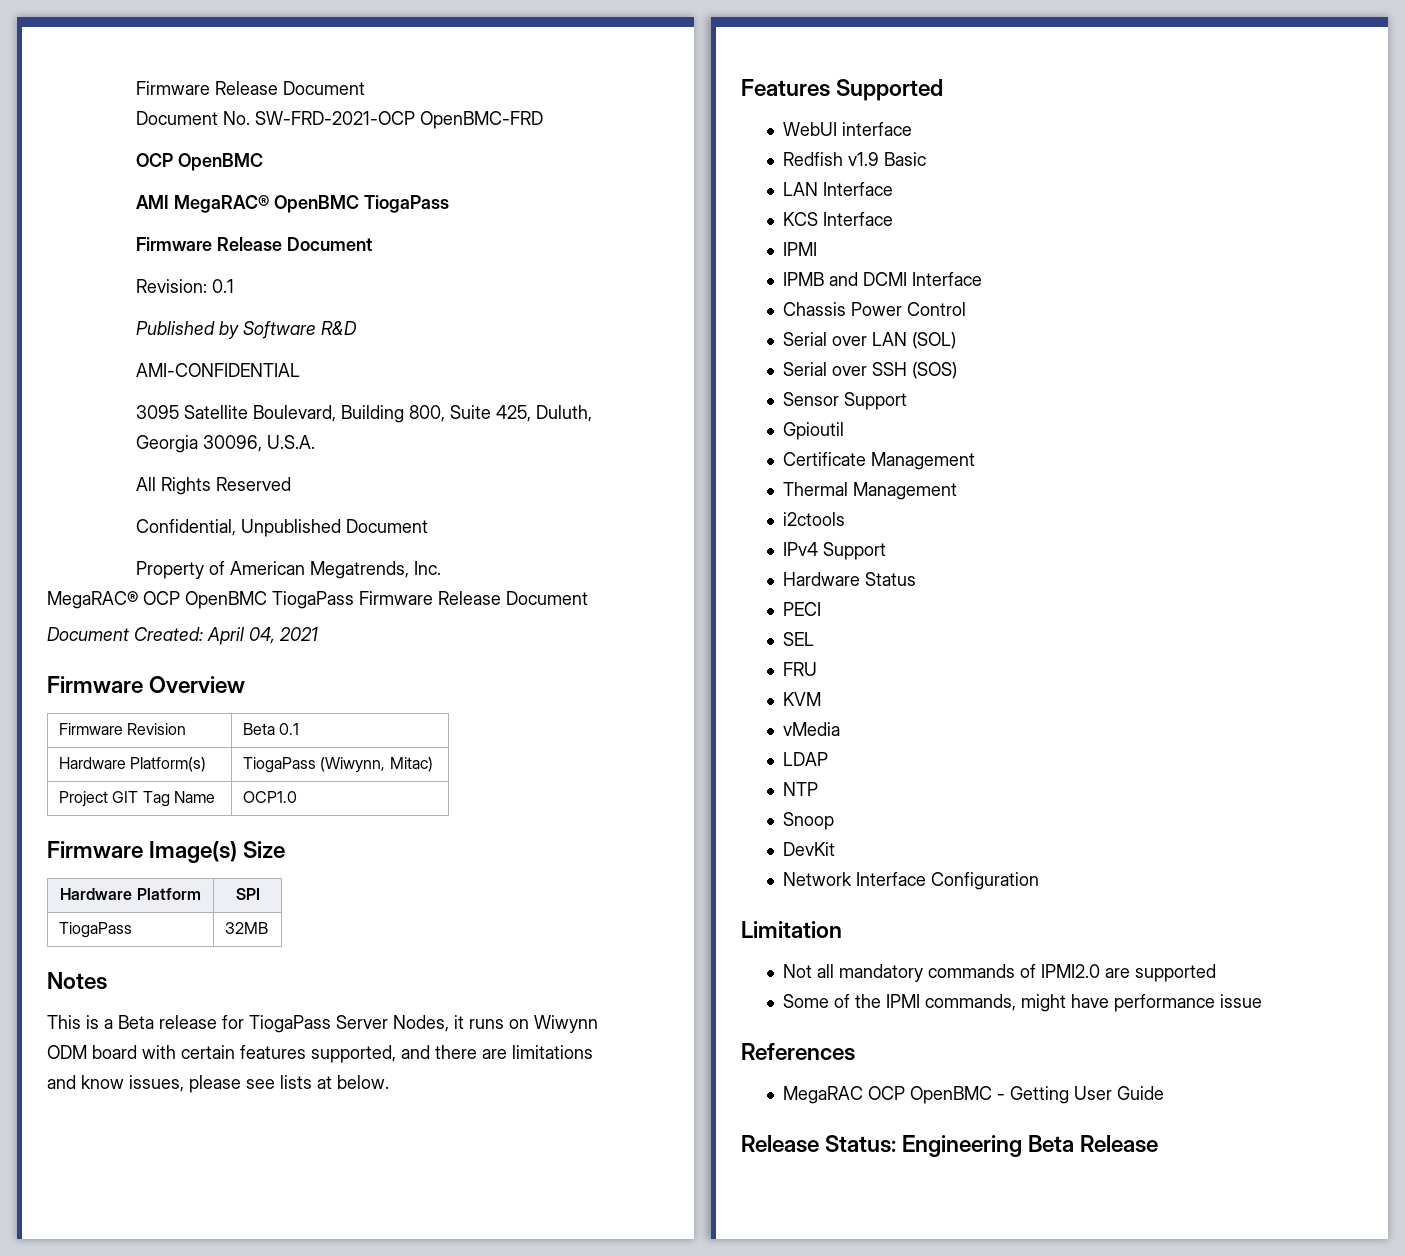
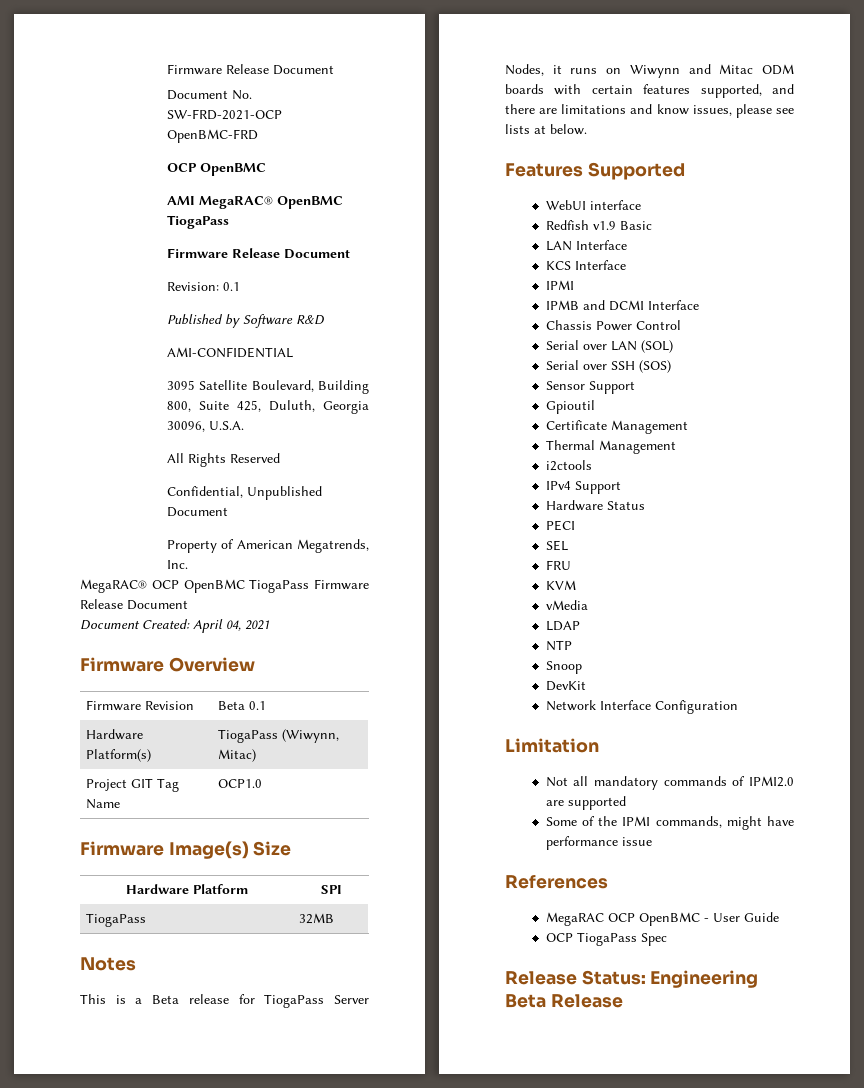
[47,1045,137,1059] ODM board -> [688,64,794,75] [505,84,544,94] and Mitac ODM boards
[1009,1086,1069,1104] Getting -> (709, 920) none
(1164, 1093) none -> [545,932,667,946] // OCP TiogaPass Spec

